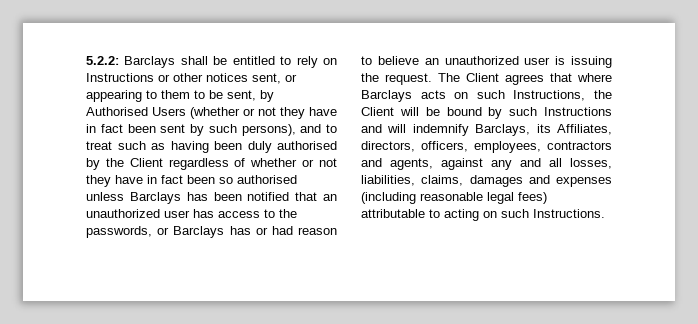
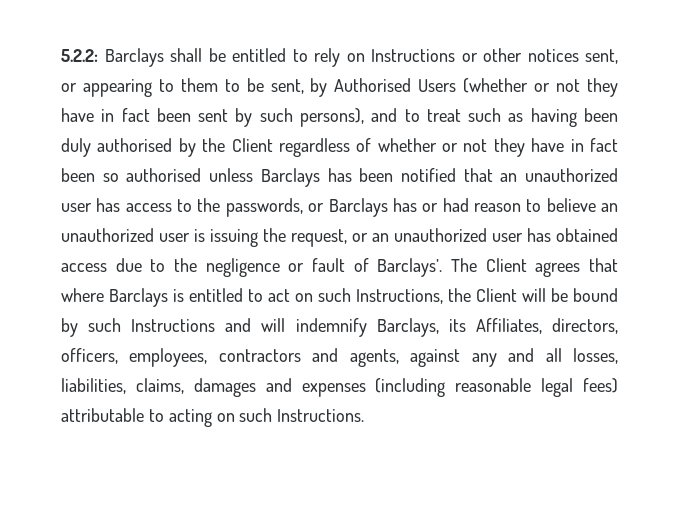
[385,73,432,85] request. -> [291,228,618,247] [61,258,443,277] request, or an unauthorized user has obtained access due to the negligence or fault of Barclays’.
[420,90,446,99] acts -> [173,288,290,302] is entitled to act

